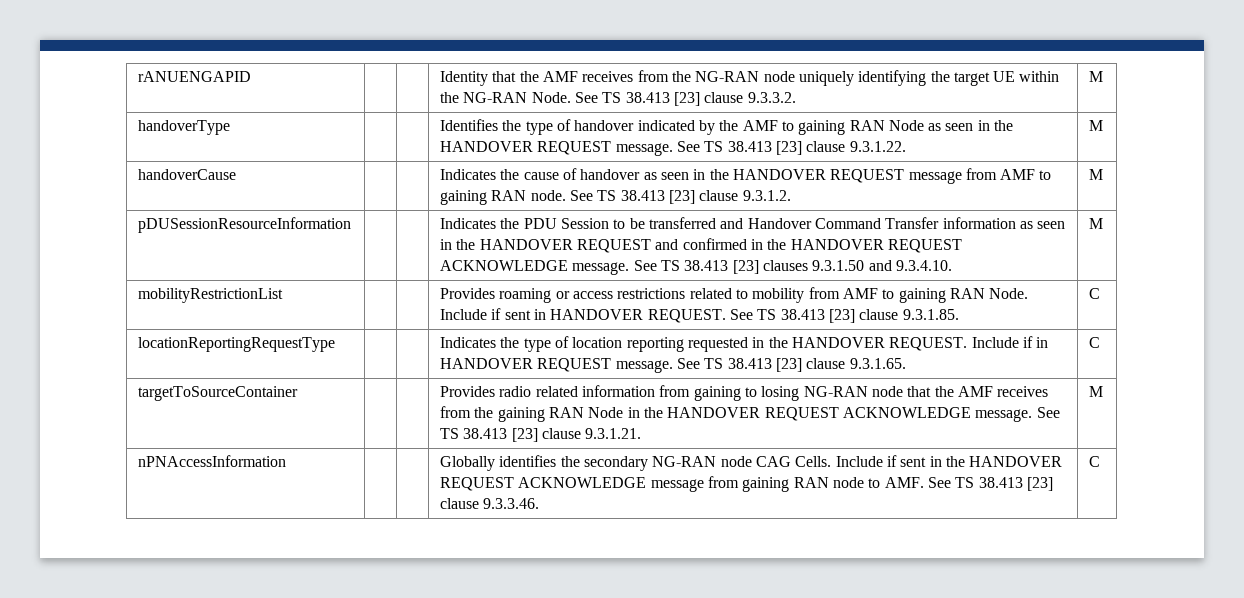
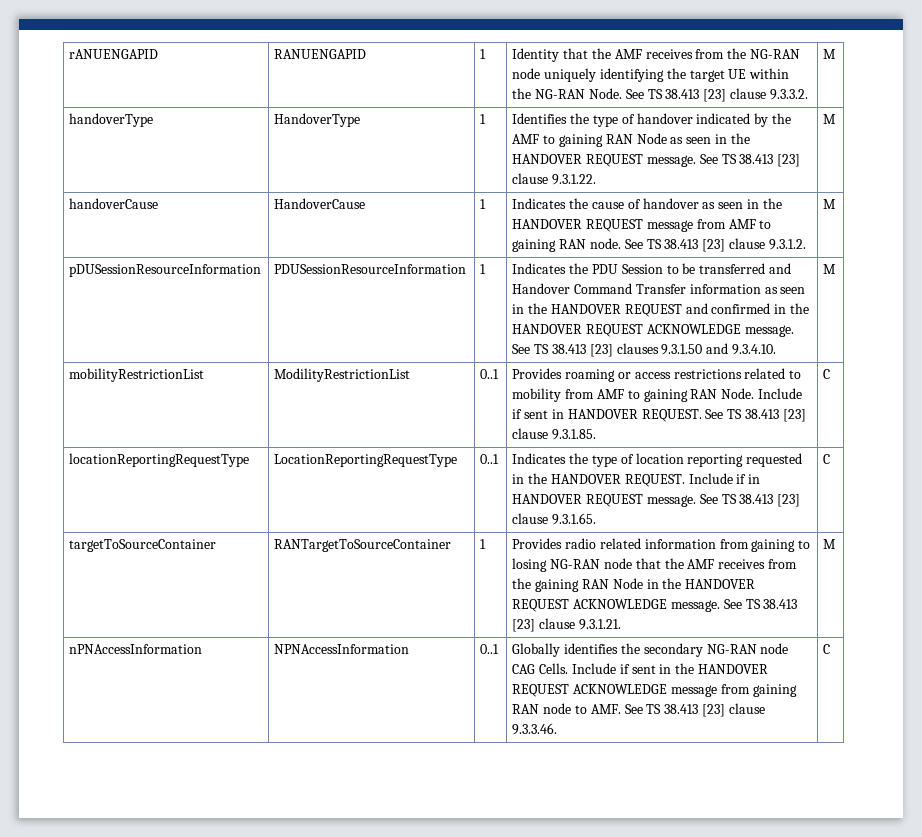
(252, 76) | -> [274,49,367,59] [480,49,487,59] RANUENGAPID | 1
(231, 127) | -> [274,113,361,127] [480,114,487,124] HandoverType | 1
(237, 174) | -> [274,198,366,209] [480,199,487,209] HandoverCause | 1
(352, 225) | -> [274,264,467,274] [480,264,487,274] PDUSessionResourceInformation | 1
(284, 295) | -> [274,368,411,382] [480,369,500,379] ModilityRestrictionList | 0..1
(336, 344) | -> [274,454,458,467] [480,454,500,464] LocationReportingRequestType | 0..1
(299, 393) | -> [274,539,452,552] [480,539,487,549] RANTargetToSourceContainer | 1
(287, 461) | -> [274,644,410,654] [480,644,500,654] NPNAccessInformation | 0..1

